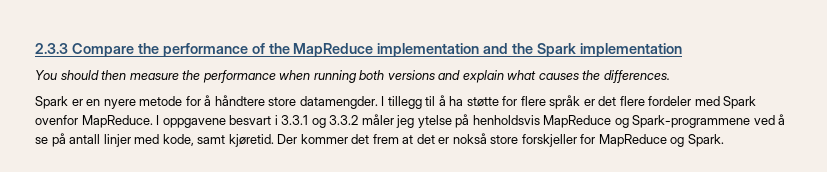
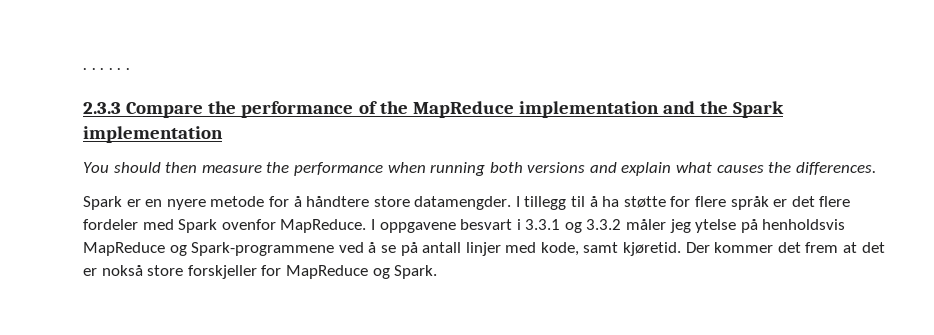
(35, 48) none -> [83,68,130,70] . . . . . . //

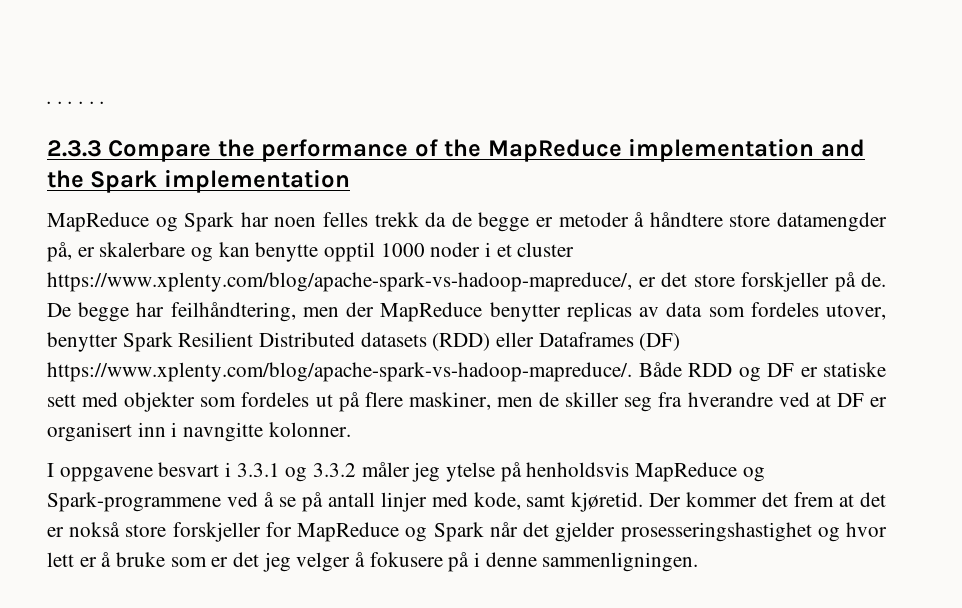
[83,162,876,176] [83,196,851,210] [83,219,367,233] You should then measure the performance when running both versions and explain what causes the differences. // Spark er en nyere metode for å håndtere store datamengder. I tillegg til å ha støtte for flere språk er det flere fordeler med Spark ovenfor MapReduce. -> [47,212,888,232] [47,242,575,262] [47,272,886,292] [47,302,887,322] [47,332,681,352] [47,362,886,382] [47,392,887,412] [47,422,351,442] MapReduce og Spark har noen felles trekk da de begge er metoder å håndtere store datamengder på, er skalerbare og kan benytte opptil 1000 noder i et cluster https://www.xplenty.com/blog/apache-spark-vs-hadoop-mapreduce/, er det store forskjeller på de. De begge har feilhåndtering, men der MapReduce benytter replicas av data som fordeles utover, benytter Spark Resilient Distributed datasets (RDD) eller Dataframes (DF) https://www.xplenty.com/blog/apache-spark-vs-hadoop-mapreduce/. Både RDD og DF er statiske sett med objekter som fordeles ut på flere maskiner, men de skiller seg fra hverandre ved at DF er organisert inn i navngitte kolonner. //
[394,265,438,279] Spark. -> [433,522,888,542] [47,552,699,572] Spark når det gjelder prosesseringshastighet og hvor lett er å bruke som er det jeg velger å fokusere på i denne sammenligningen.

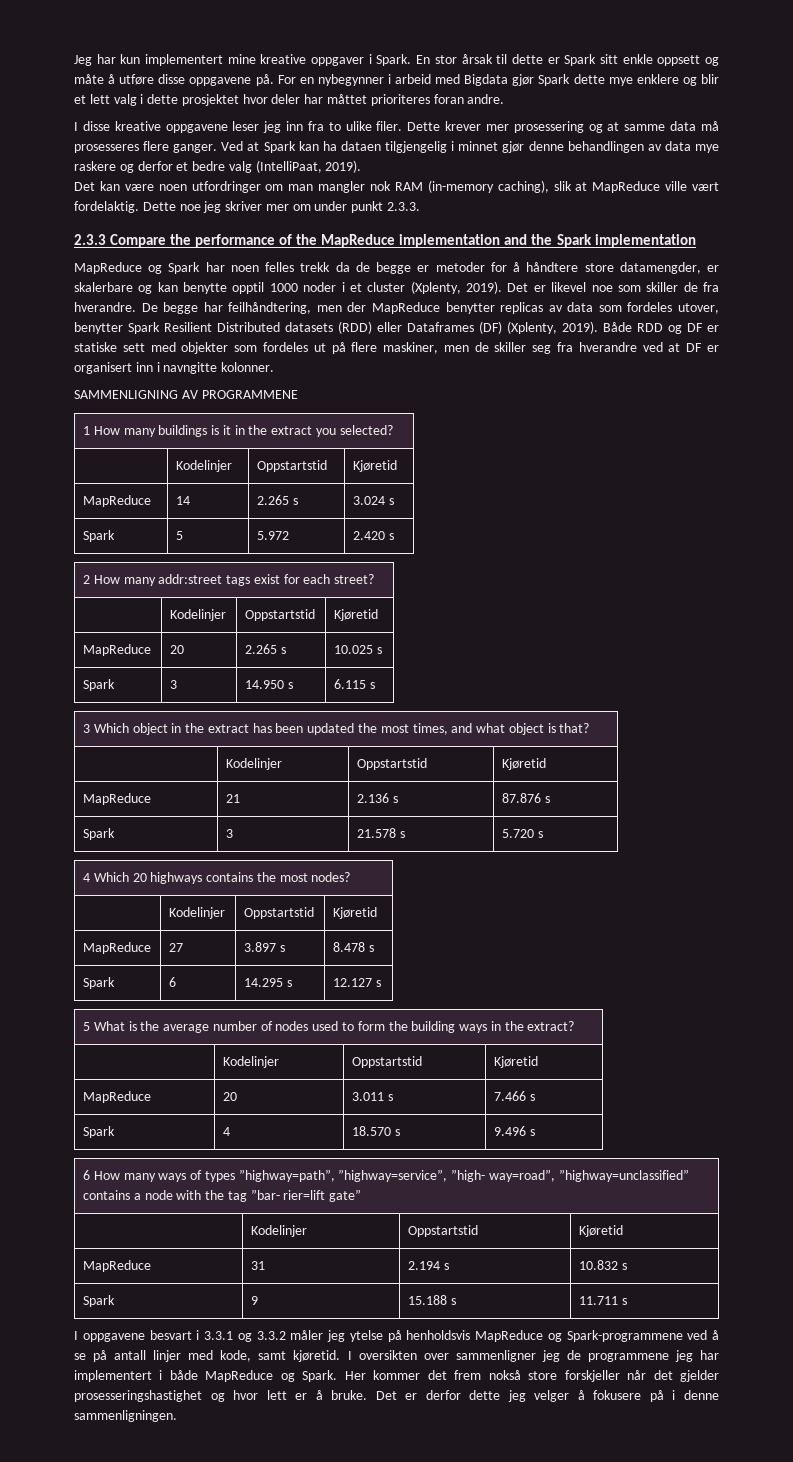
[47,101,106,104] . . . . . . -> [74,54,719,66] [74,74,719,86] [74,94,505,106] [74,121,720,133] [74,141,720,153] [74,160,362,173] [74,180,719,193] [74,201,421,213] Jeg har kun implementert mine kreative oppgaver i Spark. En stor årsak til dette er Spark sitt enkle oppsett og måte å utføre disse oppgavene på. For en nybegynner i arbeid med Bigdata gjør Spark dette mye enklere og blir et lett valg i dette prosjektet hvor deler har måttet prioriteres foran andre. // I disse kreative oppgavene leser jeg inn fra to ulike filer. Dette krever mer prosessering og at samme data må prosesseres flere ganger. Ved at Spark kan ha dataen tilgjengelig i minnet gjør denne behandlingen av data mye raskere og derfor et bedre valg (IntelliPaat, 2019). // Det kan være noen utfordringer om man mangler nok RAM (in-memory caching), slik at MapReduce ville vært fordelaktig. Dette noe jeg skriver mer om under punkt 2.3.3.
(629, 219) none -> [490,262,507,272] for
[777,212,888,232] [47,242,72,262] datamengder på, -> [619,262,701,274] datamengder,
[47,272,886,292] https://www.xplenty.com/blog/apache-spark-vs-hadoop-mapreduce/, er det store forskjeller på de. -> [410,281,719,294] [74,302,136,312] (Xplenty, 2019). Det er likevel noe som skiller de fra hverandre.
[47,362,632,382] https://www.xplenty.com/blog/apache-spark-vs-hadoop-mapreduce/. -> [507,321,598,334] (Xplenty, 2019).
(351, 429) none -> [74,390,298,399] [82,425,393,437] [175,460,232,472] [256,460,327,472] [352,460,397,472] [82,495,151,507] [175,496,190,505] [256,495,298,505] [352,496,394,505] [82,530,115,542] [175,531,183,540] [256,531,289,540] [352,531,394,540] [82,574,375,586] [169,609,226,621] [244,609,315,621] [333,609,378,621] [82,644,151,656] [169,645,184,654] [244,644,286,654] [333,645,382,654] [82,679,115,691] [169,680,177,689] [244,680,293,689] [333,679,375,689] [82,723,590,735] [225,758,282,770] [356,758,427,770] [501,758,546,770] [82,793,151,805] [225,794,240,803] [356,793,398,803] [501,793,550,803] [82,828,115,840] [225,829,233,838] [356,828,405,838] [501,829,543,838] [82,872,351,884] [168,907,225,919] [243,907,314,919] [332,907,377,919] [82,942,151,954] [168,943,183,952] [243,942,285,952] [332,942,374,952] [82,977,115,989] [168,977,176,987] [243,978,292,987] [332,978,381,987] [82,1021,575,1033] [222,1056,279,1068] [351,1056,422,1068] [493,1056,538,1068] [82,1091,151,1103] [222,1092,237,1101] [351,1092,393,1101] [493,1091,535,1101] [82,1126,115,1138] [222,1127,230,1136] [351,1126,400,1136] [493,1126,535,1136] [82,1169,689,1182] [82,1189,362,1202] [250,1225,307,1237] [407,1225,478,1237] [578,1225,623,1237] [82,1260,151,1272] [250,1261,265,1270] [407,1261,449,1270] [578,1260,627,1270] [82,1295,115,1307] [250,1296,258,1305] [407,1295,456,1305] [578,1296,627,1305] // SAMMENLIGNING AV PROGRAMMENE // 1 How many buildings is it in the extract you selected? // | Kodelinjer | Oppstartstid | Kjøretid // MapReduce | 14 | 2.265 s | 3.024 s // Spark | 5 | 5.972 | 2.420 s // 2 How many addr:street tags exist for each street? // | Kodelinjer | Oppstartstid | Kjøretid // MapReduce | 20 | 2.265 s | 10.025 s // Spark | 3 | 14.950 s | 6.115 s // 3 Which object in the extract has been updated the most times, and what object is that? // | Kodelinjer | Oppstartstid | Kjøretid // MapReduce | 21 | 2.136 s | 87.876 s // Spark | 3 | 21.578 s | 5.720 s // 4 Which 20 highways contains the most nodes? // | Kodelinjer | Oppstartstid | Kjøretid // MapReduce | 27 | 3.897 s | 8.478 s // Spark | 6 | 14.295 s | 12.127 s // 5 What is the average number of nodes used to form the building ways in the extract? // | Kodelinjer | Oppstartstid | Kjøretid // MapReduce | 20 | 3.011 s | 7.466 s // Spark | 4 | 18.570 s | 9.496 s // 6 How many ways of types ”highway=path”, ”highway=service”, ”high- way=road”, ”highway=unclassified” contains a node with the tag ”bar- rier=lift gate” // | Kodelinjer | Oppstartstid | Kjøretid // MapReduce | 31 | 2.194 s | 10.832 s // Spark | 9 | 15.188 s | 11.711 s
[649,492,886,507] [47,522,484,542] Der kommer det frem at det er nokså store forskjeller for MapReduce og Spark -> [347,1350,719,1362] [74,1370,620,1382] I oversikten over sammenligner jeg de programmene jeg har implementert i både MapReduce og Spark. Her kommer det frem nokså store forskjeller
[116,552,260,567] bruke som er det -> [331,1390,501,1400] bruke. Det er derfor dette

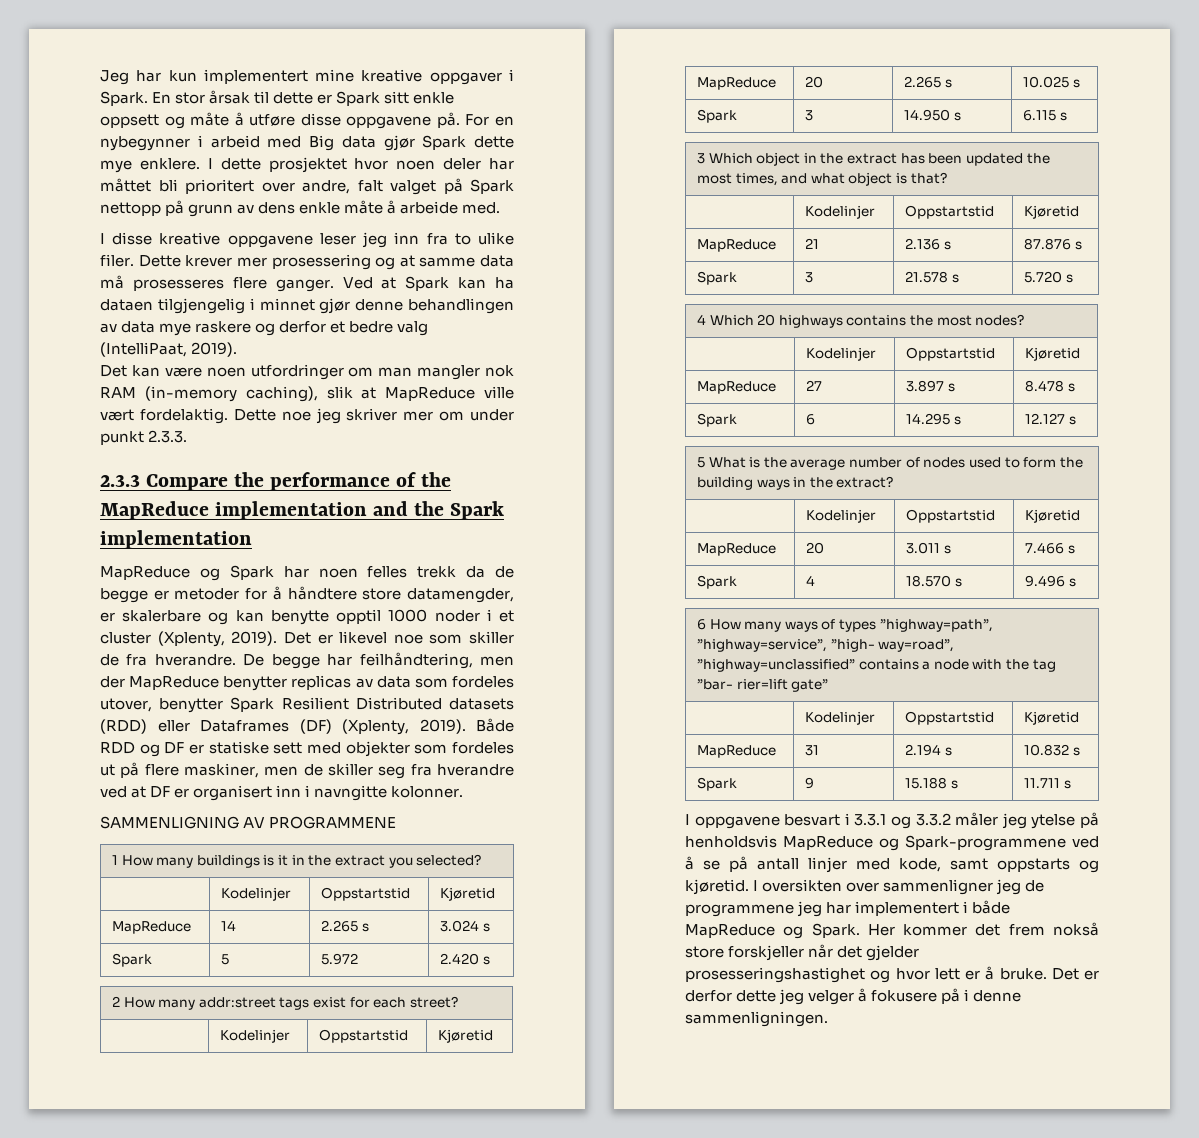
[464,74,509,86] Bigdata -> [309,135,376,151] Big data
[636,74,719,86] [74,94,144,106] enklere og blir et lett valg i -> [139,158,213,170] enklere. I
(268, 99) none -> [396,160,436,170] noen
[370,94,505,106] prioriteres foran andre. -> [158,178,514,195] [100,200,501,217] bli prioritert over andre, falt valget på Spark nettopp på grunn av dens enkle måte å arbeide med.
(287, 1355) none -> [997,858,1099,873] oppstarts og

